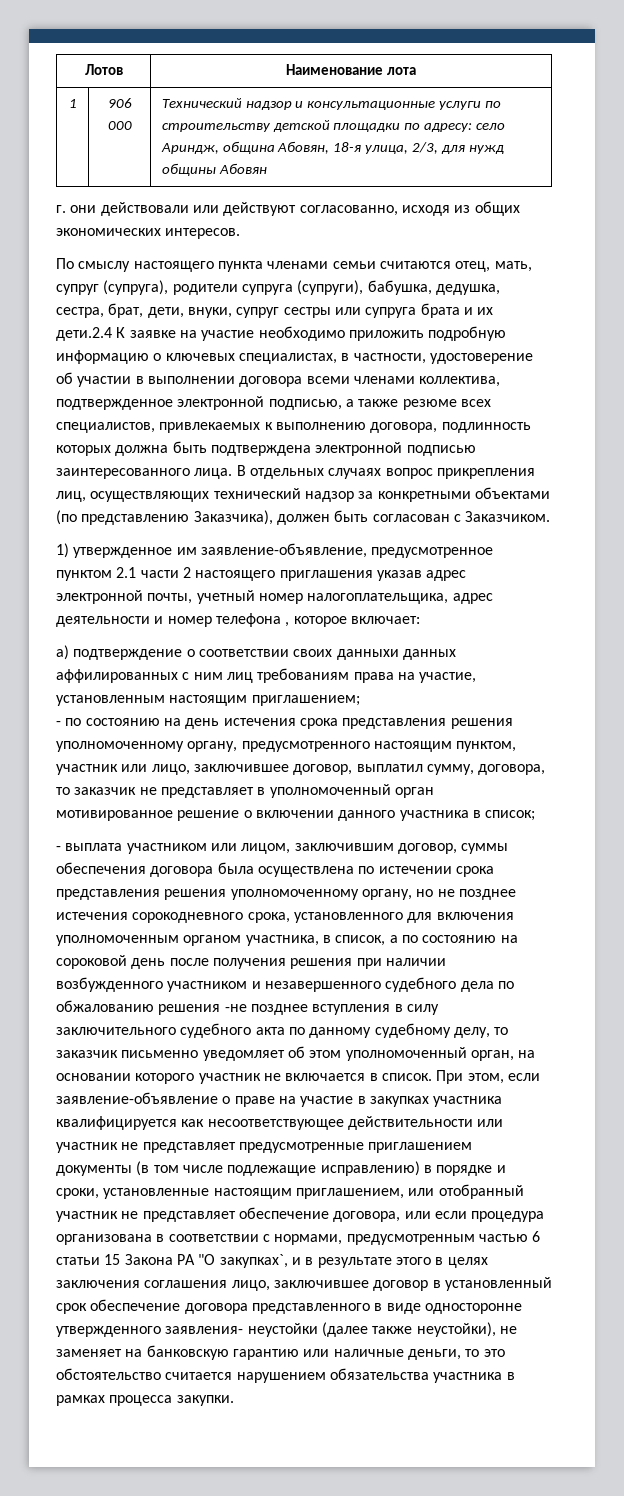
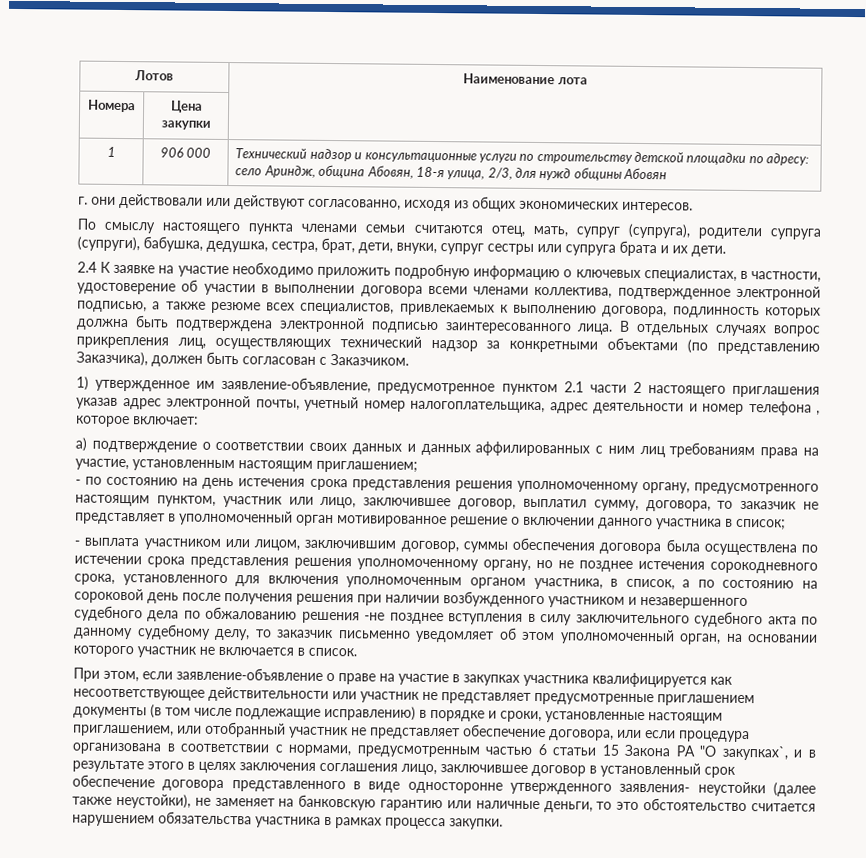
(416, 71) none -> [88,99,136,113] [170,100,203,113] [160,120,211,130] // Номера | Цена закупки |
[56,327,112,341] дети.2.4 -> [691,245,726,257] [77,261,97,273] дети. // 2.4
[336,649,399,660] данныхи -> [351,443,416,455] данных и
(432, 1077) none -> (357, 652) //

